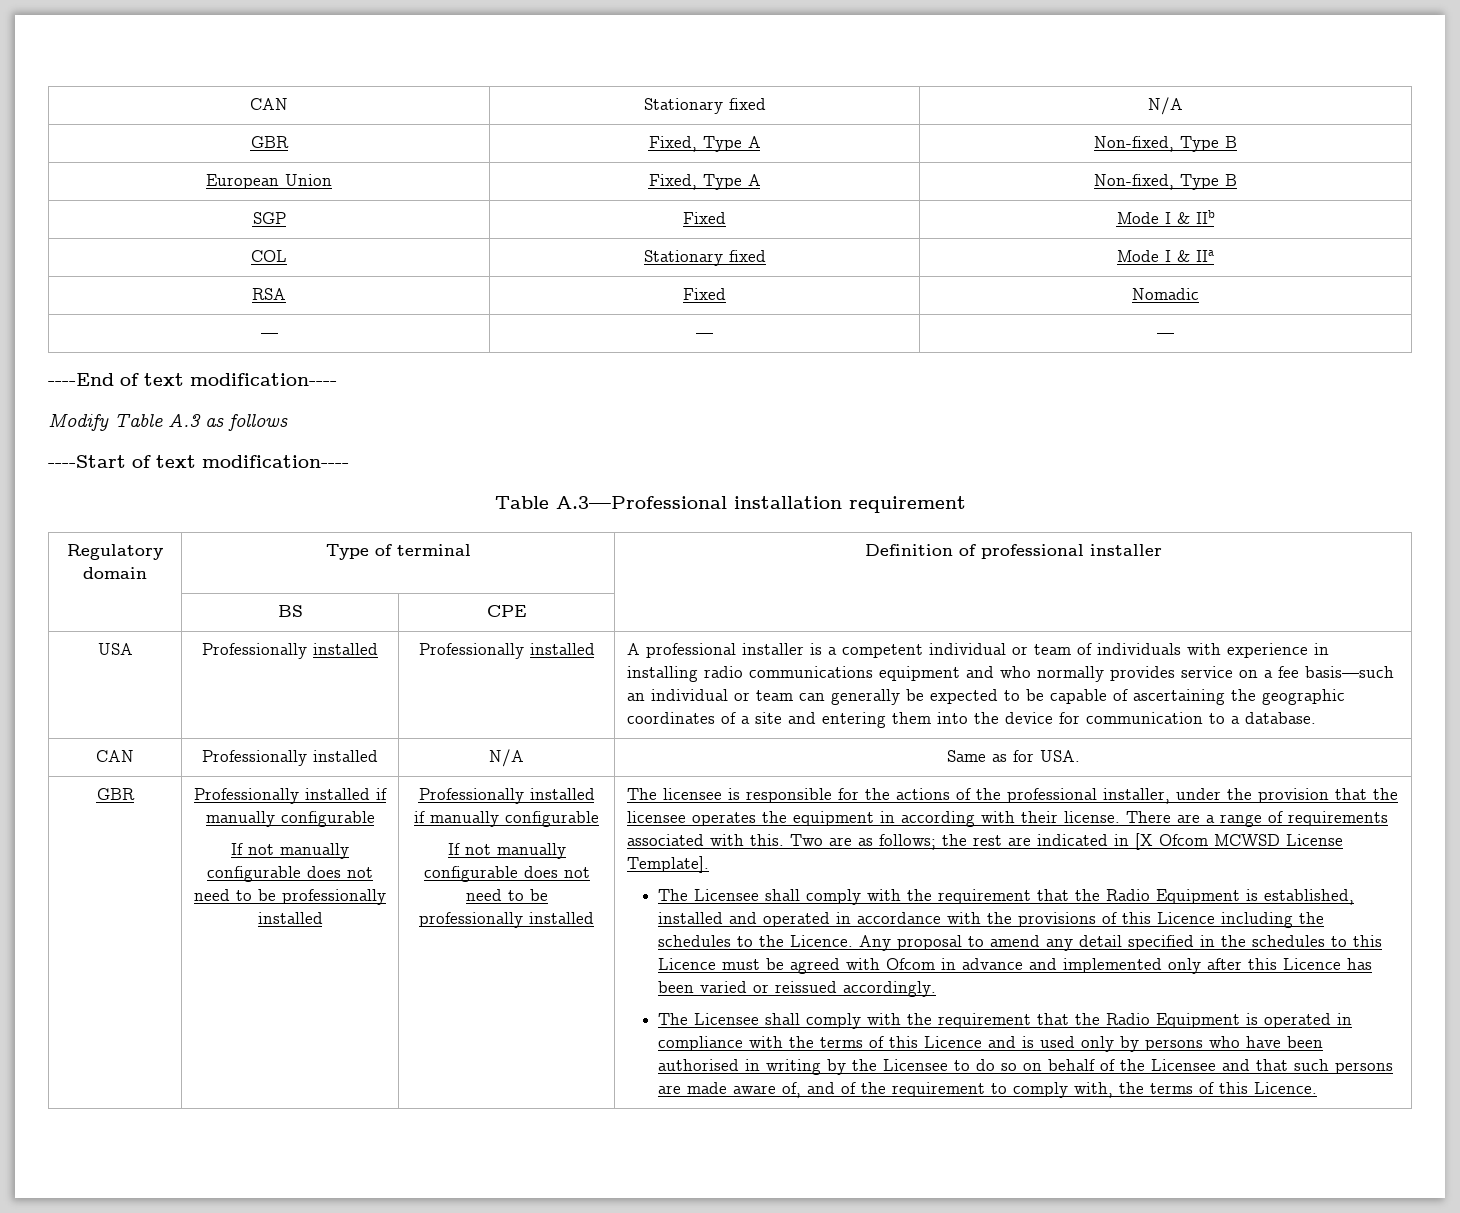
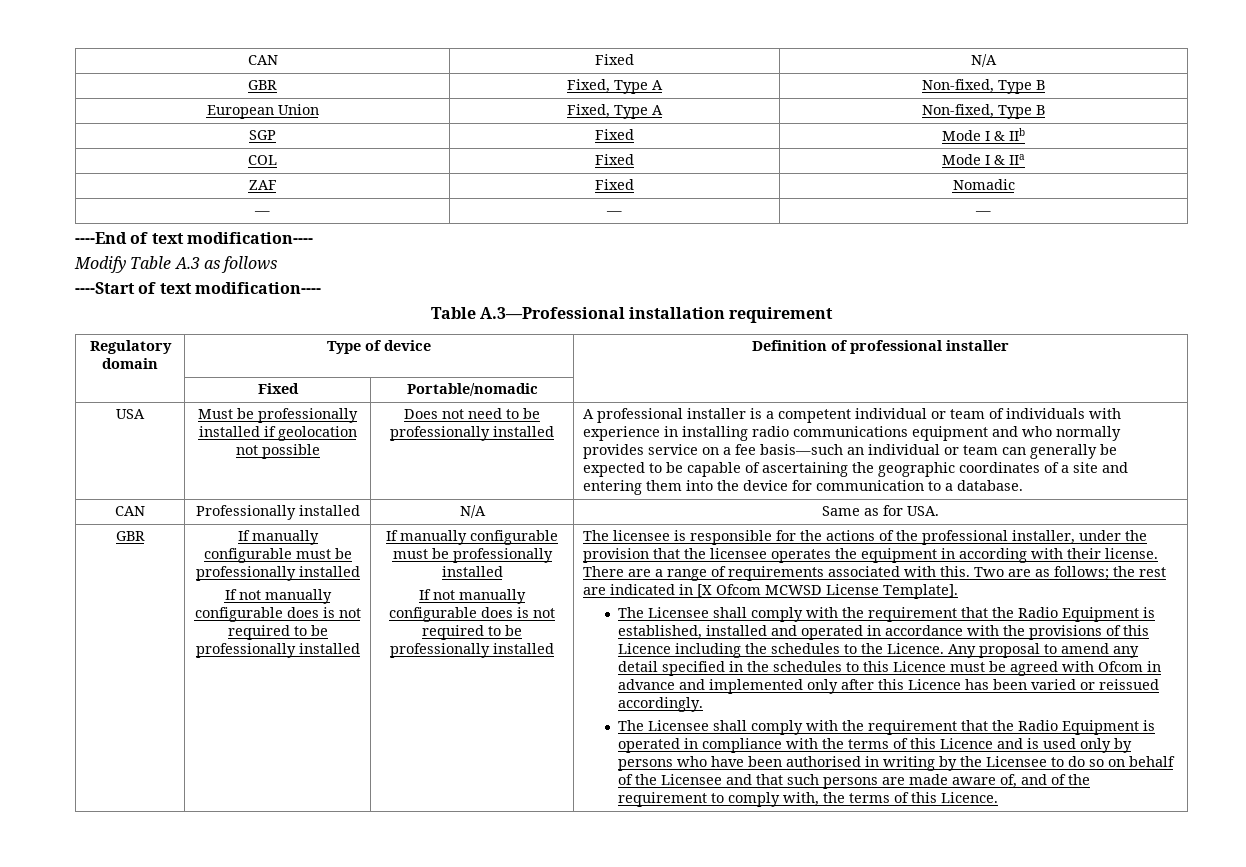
[250,98,288,110] [643,98,766,114] CAN | Stationary fixed -> [247,55,278,65] [595,54,634,65] CAN | Fixed
[643,250,766,266] Stationary fixed -> [595,154,634,165] Fixed
[252,288,286,300] RSA -> [248,180,277,190] ZAF
[396,544,471,556] terminal -> [384,340,431,351] device
[277,605,303,617] [487,605,526,617] BS | CPE -> [257,383,299,394] [406,383,538,396] Fixed | Portable/nomadic
[202,643,378,659] [418,643,524,659] Professionally installed | Professionally -> [198,408,358,423] [198,426,357,441] [235,444,320,459] [404,408,540,419] [390,426,490,441] Must be professionally installed if geolocation not possible | Does not need to be professionally
[194,788,387,804] [205,811,375,827] [231,843,349,859] [207,866,373,882] [194,889,386,905] [257,912,323,924] [418,788,595,804] [414,811,599,827] [447,843,566,859] [423,866,590,882] [465,889,502,901] Professionally installed if manually configurable // If not manually configurable does not need to be professionally installed | Professionally installed if manually configurable // If not manually configurable does not need -> [237,530,319,545] [203,548,352,563] [195,566,360,581] [224,589,332,604] [194,607,361,622] [227,625,328,640] [195,643,360,658] [386,530,558,545] [392,548,553,563] [441,566,503,577] [419,589,526,604] [389,607,555,622] [422,625,484,640] If manually configurable must be professionally installed // If not manually configurable does is not required to be professionally installed | If manually configurable must be professionally installed // If not manually configurable does is not required

